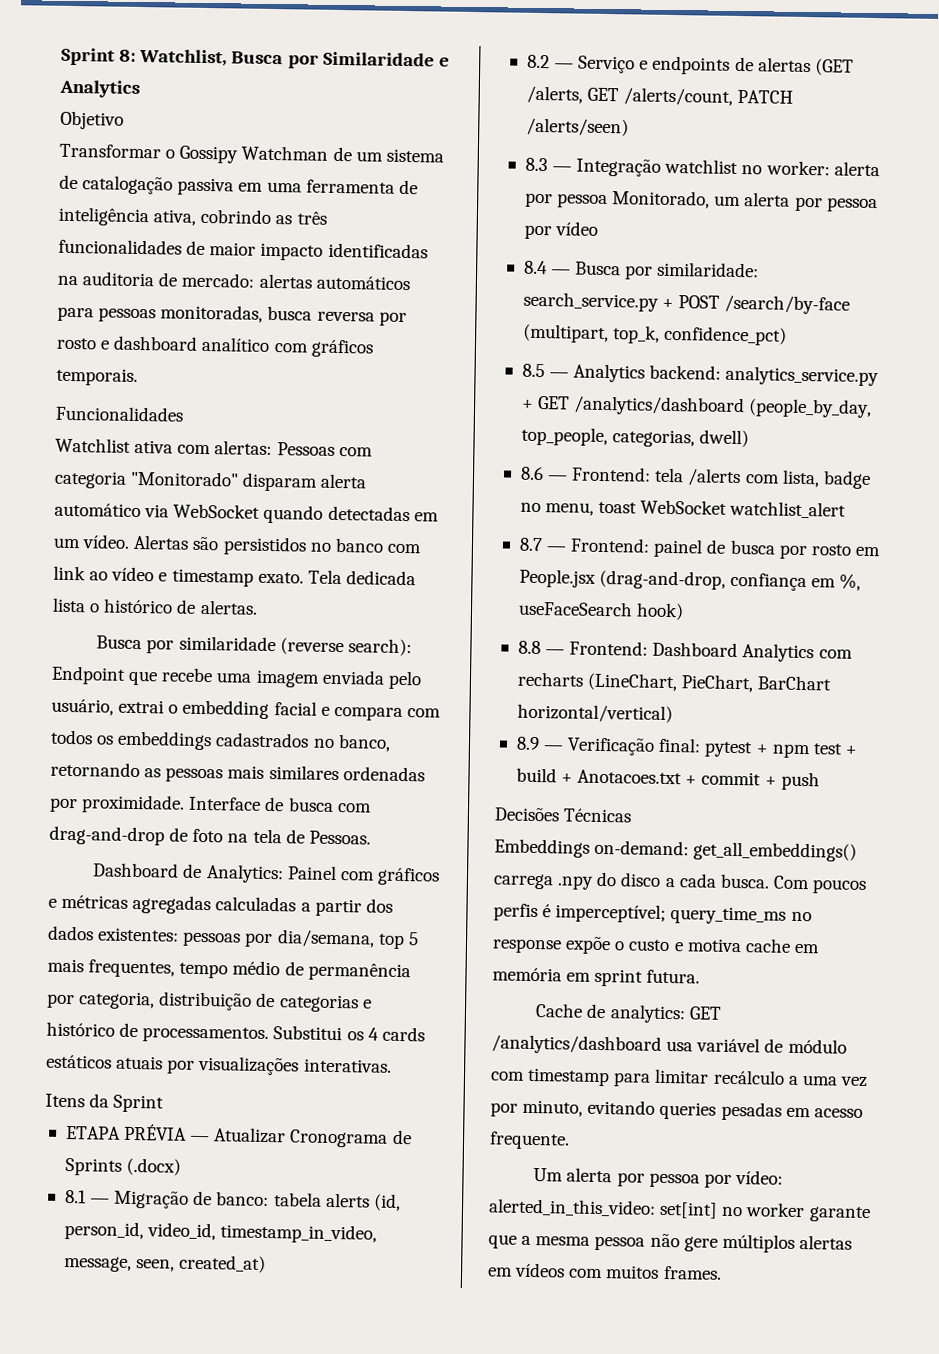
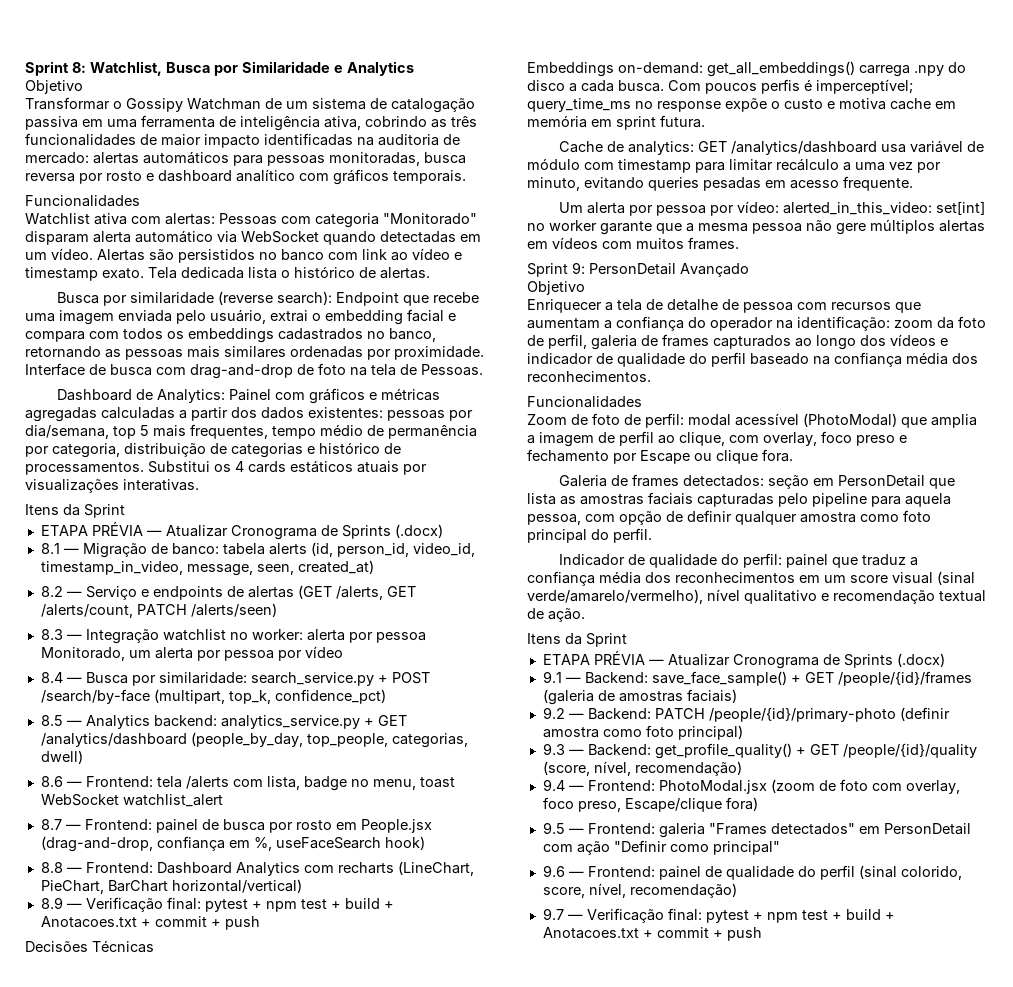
(722, 1272) none -> [527,262,749,277] [527,281,585,295] [527,299,921,313] [527,316,986,331] [527,334,948,350] [527,352,978,367] [527,371,651,382] [527,396,642,408] [527,413,977,428] [527,431,907,447] [527,449,793,464] [559,474,956,489] [527,492,951,507] [527,510,931,525] [527,528,652,543] [559,553,919,568] [527,571,975,586] [527,589,986,604] [527,608,585,622] [527,633,627,647] [542,650,945,669] [542,671,972,686] [542,689,737,705] [542,707,950,722] [542,725,743,740] [542,743,977,759] [542,761,742,776] [542,779,960,794] [542,797,758,812] [542,822,971,838] [542,840,780,855] [542,865,962,880] [542,883,737,898] [542,908,895,923] [542,927,762,941] // Sprint 9: PersonDetail Avançado // Objetivo // Enriquecer a tela de detalhe de pessoa com recursos que aumentam a confiança do operador na identificação: zoom da foto de perfil, galeria de frames capturados ao longo dos vídeos e indicador de qualidade do perfil baseado na confiança média dos reconhecimentos. // Funcionalidades // Zoom de foto de perfil: modal acessível (PhotoModal) que amplia a imagem de perfil ao clique, com overlay, foco preso e fechamento por Escape ou clique fora. // Galeria de frames detectados: seção em PersonDetail que lista as amostras faciais capturadas pelo pipeline para aquela pessoa, com opção de definir qualquer amostra como foto principal do perfil. // Indicador de qualidade do perfil: painel que traduz a confiança média dos reconhecimentos em um score visual (sinal verde/amarelo/vermelho), nível qualitativo e recomendação textual de ação. // Itens da Sprint // ETAPA PRÉVIA — Atualizar Cronograma de Sprints (.docx) // 9.1 — Backend: save_face_sample() + GET /people/{id}/frames (galeria de amostras faciais) // 9.2 — Backend: PATCH /people/{id}/primary-photo (definir amostra como foto principal) // 9.3 — Backend: get_profile_quality() + GET /people/{id}/quality (score, nível, recomendação) // 9.4 — Frontend: PhotoModal.jsx (zoom de foto com overlay, foco preso, Escape/clique fora) // 9.5 — Frontend: galeria "Frames detectados" em PersonDetail com ação "Definir como principal" // 9.6 — Frontend: painel de qualidade do perfil (sinal colorido, score, nível, recomendação) // 9.7 — Verificação final: pytest + npm test + build + Anotacoes.txt + commit + push

